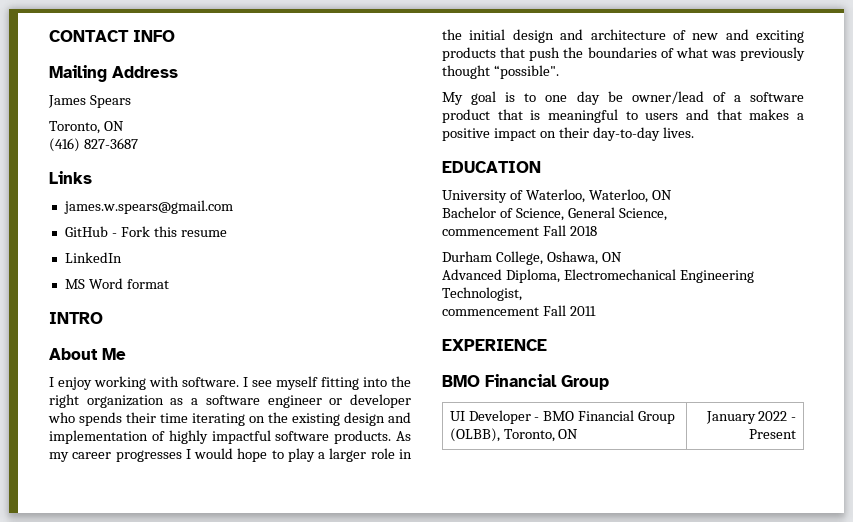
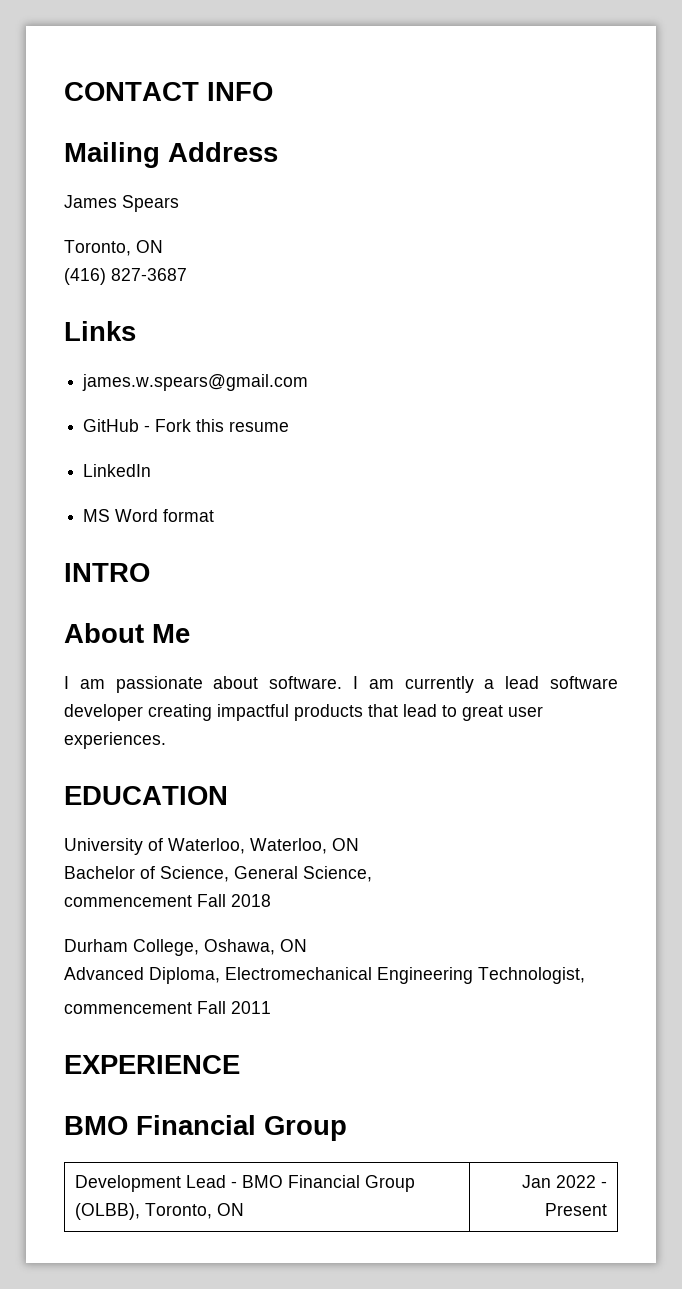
[58,376,411,390] [49,394,411,408] [48,412,411,426] [49,430,411,444] [49,448,412,462] [442,29,804,43] [442,47,805,61] [442,65,559,79] [442,91,804,105] [442,109,804,123] [442,127,694,141] enjoy working with software. I see myself fitting into the right organization as a software engineer or developer who spends their time iterating on the existing design and implementation of highly impactful software products. As my career progresses I would hope to play a larger role in the initial design and architecture of new and exciting products that push the boundaries of what was previously thought “possible". // My goal is to one day be owner/lead of a software product that is meaningful to users and that makes a positive impact on their day-to-day lives. -> [79,676,619,693] [64,704,543,721] [64,732,166,749] am passionate about software. I am currently a lead software developer creating impactful products that lead to great user experiences.
[449,410,531,424] UI Developer -> [75,1175,227,1192] Development Lead
[705,411,756,424] January -> [521,1175,551,1188] Jan

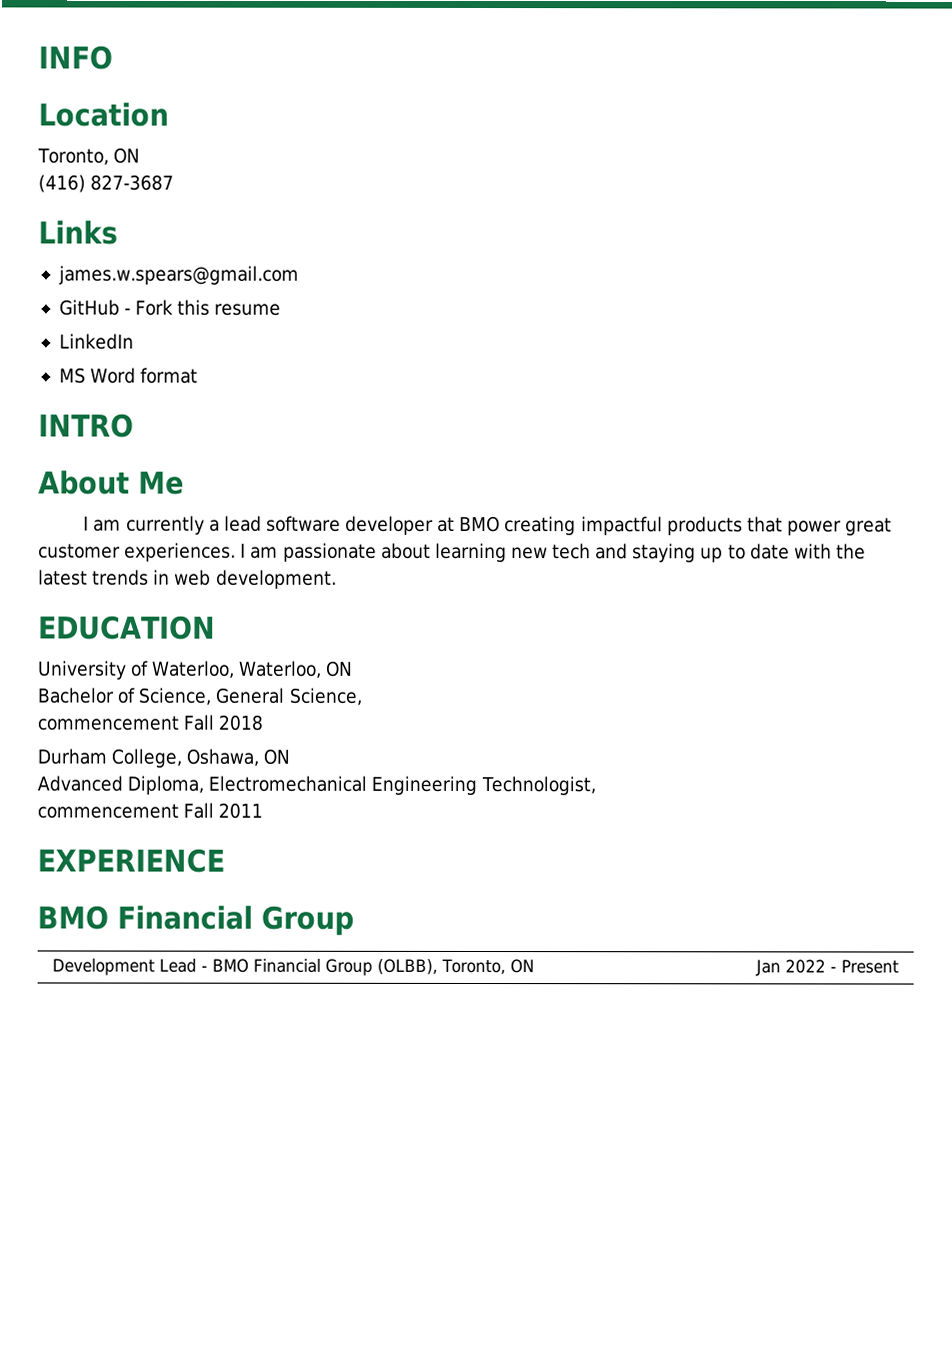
[64,82,199,101] CONTACT -> (38, 57) none
[64,142,278,168] [64,195,179,212] Mailing Address // James Spears -> [38,102,169,127] Location
[115,676,394,693] passionate about software. I am -> (122, 525) none
(143, 712) none -> [437,515,501,533] at BMO
[403,704,543,721] [64,732,166,749] lead to great user experiences. -> [786,517,893,536] [38,542,866,563] [38,569,337,589] power great customer experiences. I am passionate about learning new tech and staying up to date with the latest trends in web development.

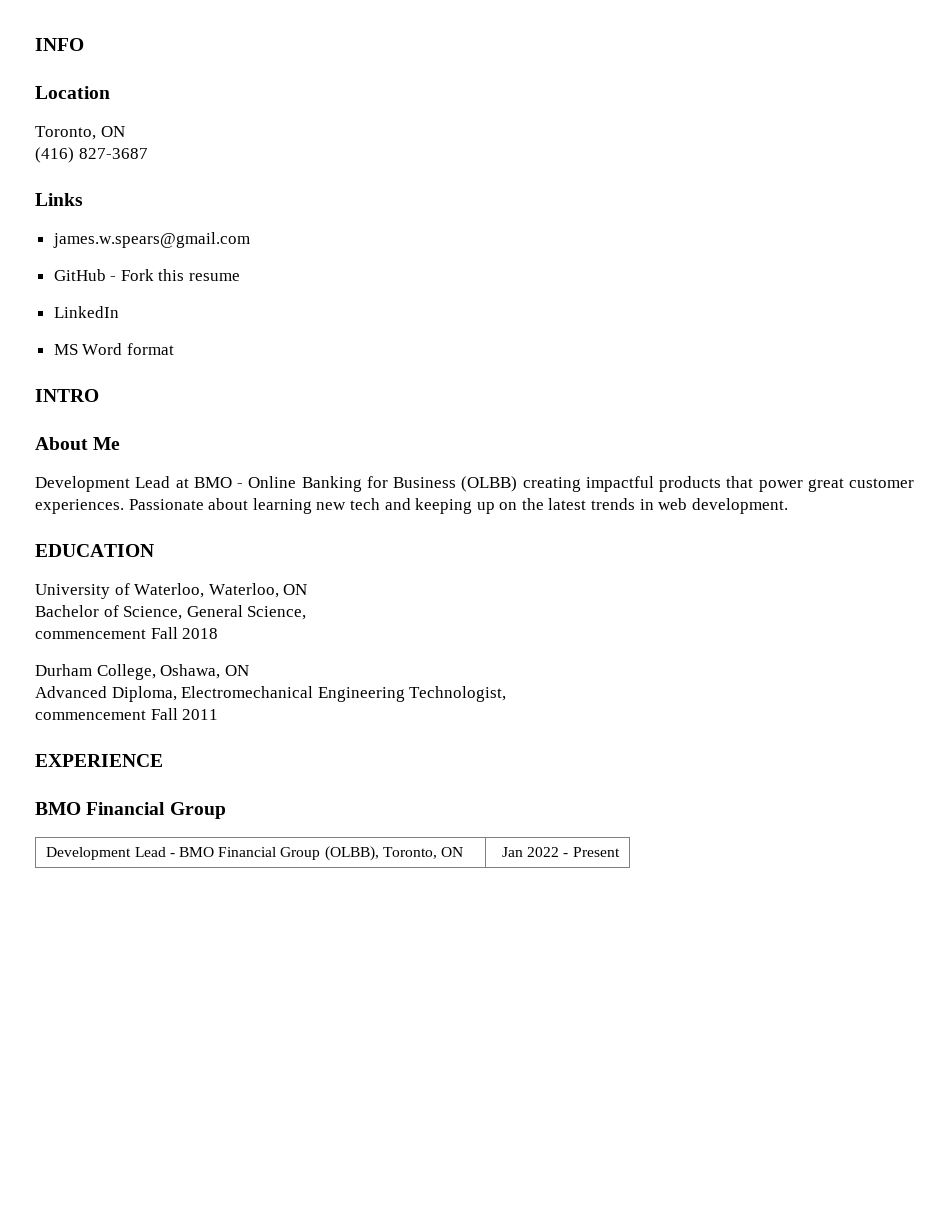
[83,515,501,535] I am currently a lead software developer at BMO -> [35,476,518,492] Development Lead at BMO - Online Banking for Business (OLBB)
[240,542,377,562] I am passionate -> [128,499,204,510] Passionate
[632,543,832,563] staying up to date with -> [415,498,518,514] keeping up on

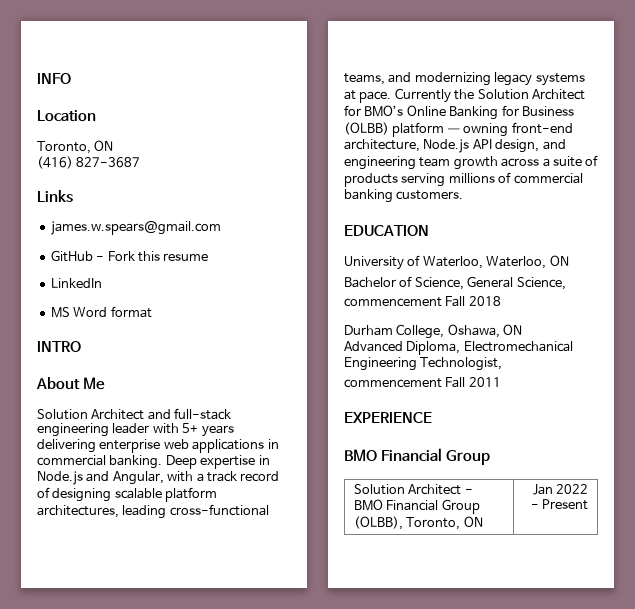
[35,476,243,492] Development Lead at BMO - -> [37,408,232,420] [37,423,234,437] [37,439,279,453] [37,455,270,469] [37,471,280,485] [37,487,218,502] [37,504,269,519] [344,72,585,86] [344,88,585,103] [344,105,404,117] Solution Architect and full-stack engineering leader with 5+ years delivering enterprise web applications in commercial banking. Deep expertise in Node.js and Angular, with a track record of designing scalable platform architectures, leading cross-functional teams, and modernizing legacy systems at pace. Currently the Solution Architect for BMO’s
[522,476,914,492] [35,498,788,514] creating impactful products that power great customer experiences. Passionate about learning new tech and keeping up on the latest trends in web development. -> [392,122,573,137] [344,139,566,153] [344,155,599,170] [344,172,583,187] [344,189,464,203] platform — owning front-end architecture, Node.js API design, and engineering team growth across a suite of products serving millions of commercial banking customers.
[46,847,166,860] Development Lead -> [353,484,462,495] Solution Architect

